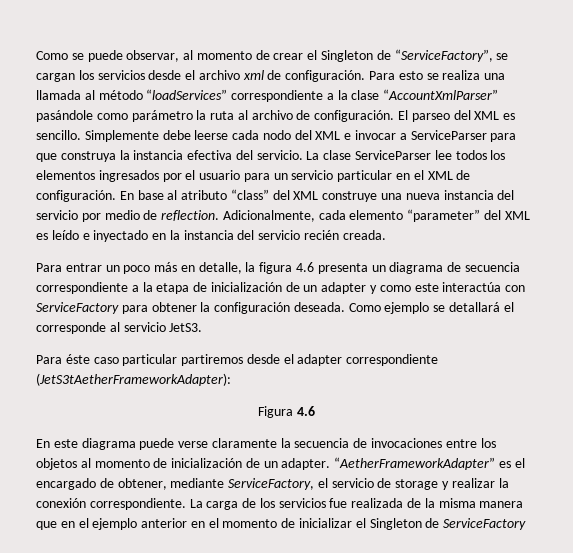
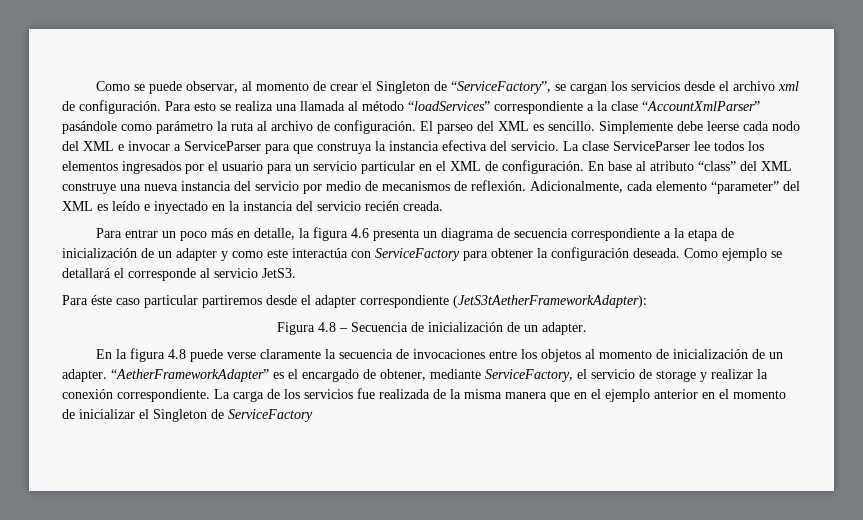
[161,210,220,221] reflection. -> [382,180,526,191] mecanismos de reflexión.
[296,406,315,416] [36,438,136,450] 4.6 // En este diagrama -> [317,322,587,335] [95,348,186,362] 4.8 – Secuencia de inicialización de un adapter. // En la figura 4.8

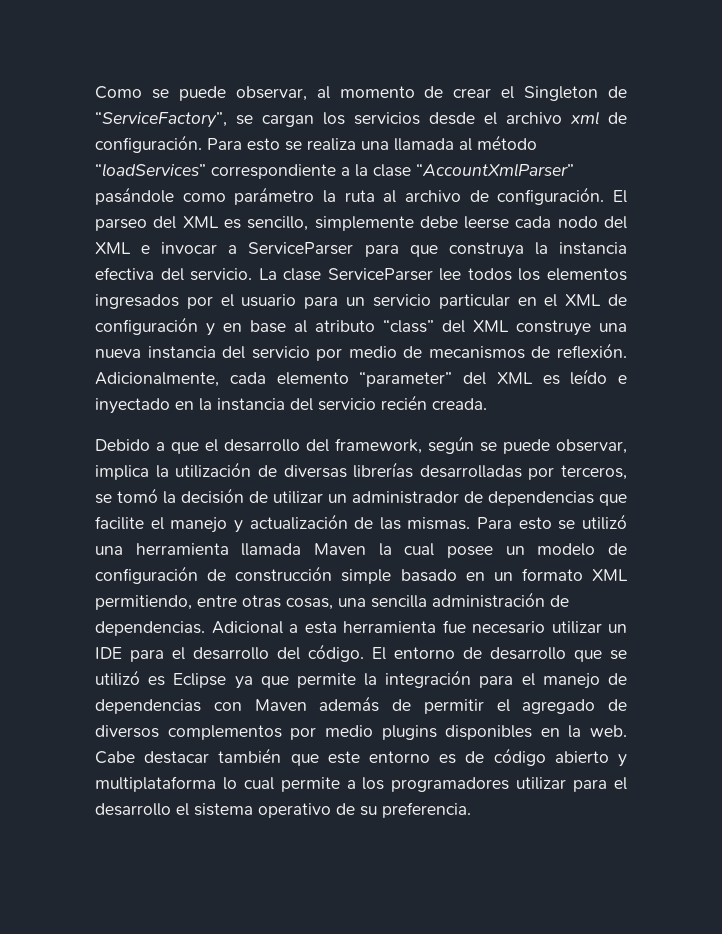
[548,121,673,134] sencillo. Simplemente -> [247,216,414,231] sencillo, simplemente
[502,160,604,174] configuración. En -> [95,317,242,336] configuración y en
[95,227,734,241] [62,247,782,261] [62,268,296,281] [62,295,647,308] [276,322,587,335] [95,348,783,362] [62,369,768,382] [62,388,786,402] [62,409,313,422] Para entrar un poco más en detalle, la figura 4.6 presenta un diagrama de secuencia correspondiente a la etapa de inicialización de un adapter y como este interactúa con ServiceFactory para obtener la configuración deseada. Como ejemplo se detallará el corresponde al servicio JetS3. // Para éste caso particular partiremos desde el adapter correspondiente (JetS3tAetherFrameworkAdapter): // Figura 4.8 – Secuencia de inicialización de un adapter. // En la figura 4.8 puede verse claramente la secuencia de invocaciones entre los objetos al momento de inicialización de un adapter. “AetherFrameworkAdapter” es el encargado de obtener, mediante ServiceFactory, el servicio de storage y realizar la conexión correspondiente. La carga de los servicios fue realizada de la misma manera que en el ejemplo anterior en el momento de inicializar el Singleton de ServiceFactory -> [95,436,627,454] [95,462,627,480] [95,488,627,506] [95,514,627,533] [95,543,628,558] [95,566,628,584] [95,592,569,610] [95,620,627,636] [95,644,627,662] [95,670,627,689] [95,696,627,714] [95,725,627,740] [95,748,627,767] [95,776,628,792] [95,802,471,818] Debido a que el desarrollo del framework, según se puede observar, implica la utilización de diversas librerías desarrolladas por terceros, se tomó la decisión de utilizar un administrador de dependencias que facilite el manejo y actualización de las mismas. Para esto se utilizó una herramienta llamada Maven la cual posee un modelo de configuración de construcción simple basado en un formato XML permitiendo, entre otras cosas, una sencilla administración de dependencias. Adicional a esta herramienta fue necesario utilizar un IDE para el desarrollo del código. El entorno de desarrollo que se utilizó es Eclipse ya que permite la integración para el manejo de dependencias con Maven además de permitir el agregado de diversos complementos por medio plugins disponibles en la web. Cabe destacar también que este entorno es de código abierto y multiplataforma lo cual permite a los programadores utilizar para el desarrollo el sistema operativo de su preferencia.

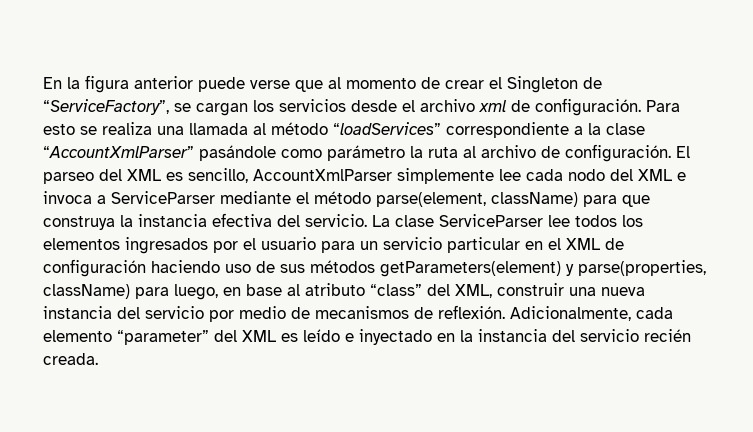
[95,86,307,101] Como se puede observar, -> [43,75,323,93] En la figura anterior puede verse que
[314,216,510,231] simplemente debe leerse -> [253,168,521,184] AccountXmlParser simplemente lee
[161,242,218,254] invocar -> [43,191,92,204] invoca
(354, 248) none -> [220,191,578,207] mediante el método parse(element, className)
[206,323,215,336] y -> [151,260,706,277] [43,284,218,300] haciendo uso de sus métodos getParameters(element) y parse(properties, className) para luego,
[473,320,591,336] XML construye -> [455,283,564,298] XML, construir
[95,436,627,454] [95,462,627,480] [95,488,627,506] [95,514,627,533] [95,543,628,558] [95,566,628,584] [95,592,569,610] [95,620,627,636] [95,644,627,662] [95,670,627,689] [95,696,627,714] [95,725,627,740] [95,748,627,767] [95,776,628,792] [95,802,471,818] // Debido a que el desarrollo del framework, según se puede observar, implica la utilización de diversas librerías desarrolladas por terceros, se tomó la decisión de utilizar un administrador de dependencias que facilite el manejo y actualización de las mismas. Para esto se utilizó una herramienta llamada Maven la cual posee un modelo de configuración de construcción simple basado en un formato XML permitiendo, entre otras cosas, una sencilla administración de dependencias. Adicional a esta herramienta fue necesario utilizar un IDE para el desarrollo del código. El entorno de desarrollo que se utilizó es Eclipse ya que permite la integración para el manejo de dependencias con Maven además de permitir el agregado de diversos complementos por medio plugins disponibles en la web. Cabe destacar también que este entorno es de código abierto y multiplataforma lo cual permite a los programadores utilizar para el desarrollo el sistema operativo de su preferencia. -> (98, 359) none

